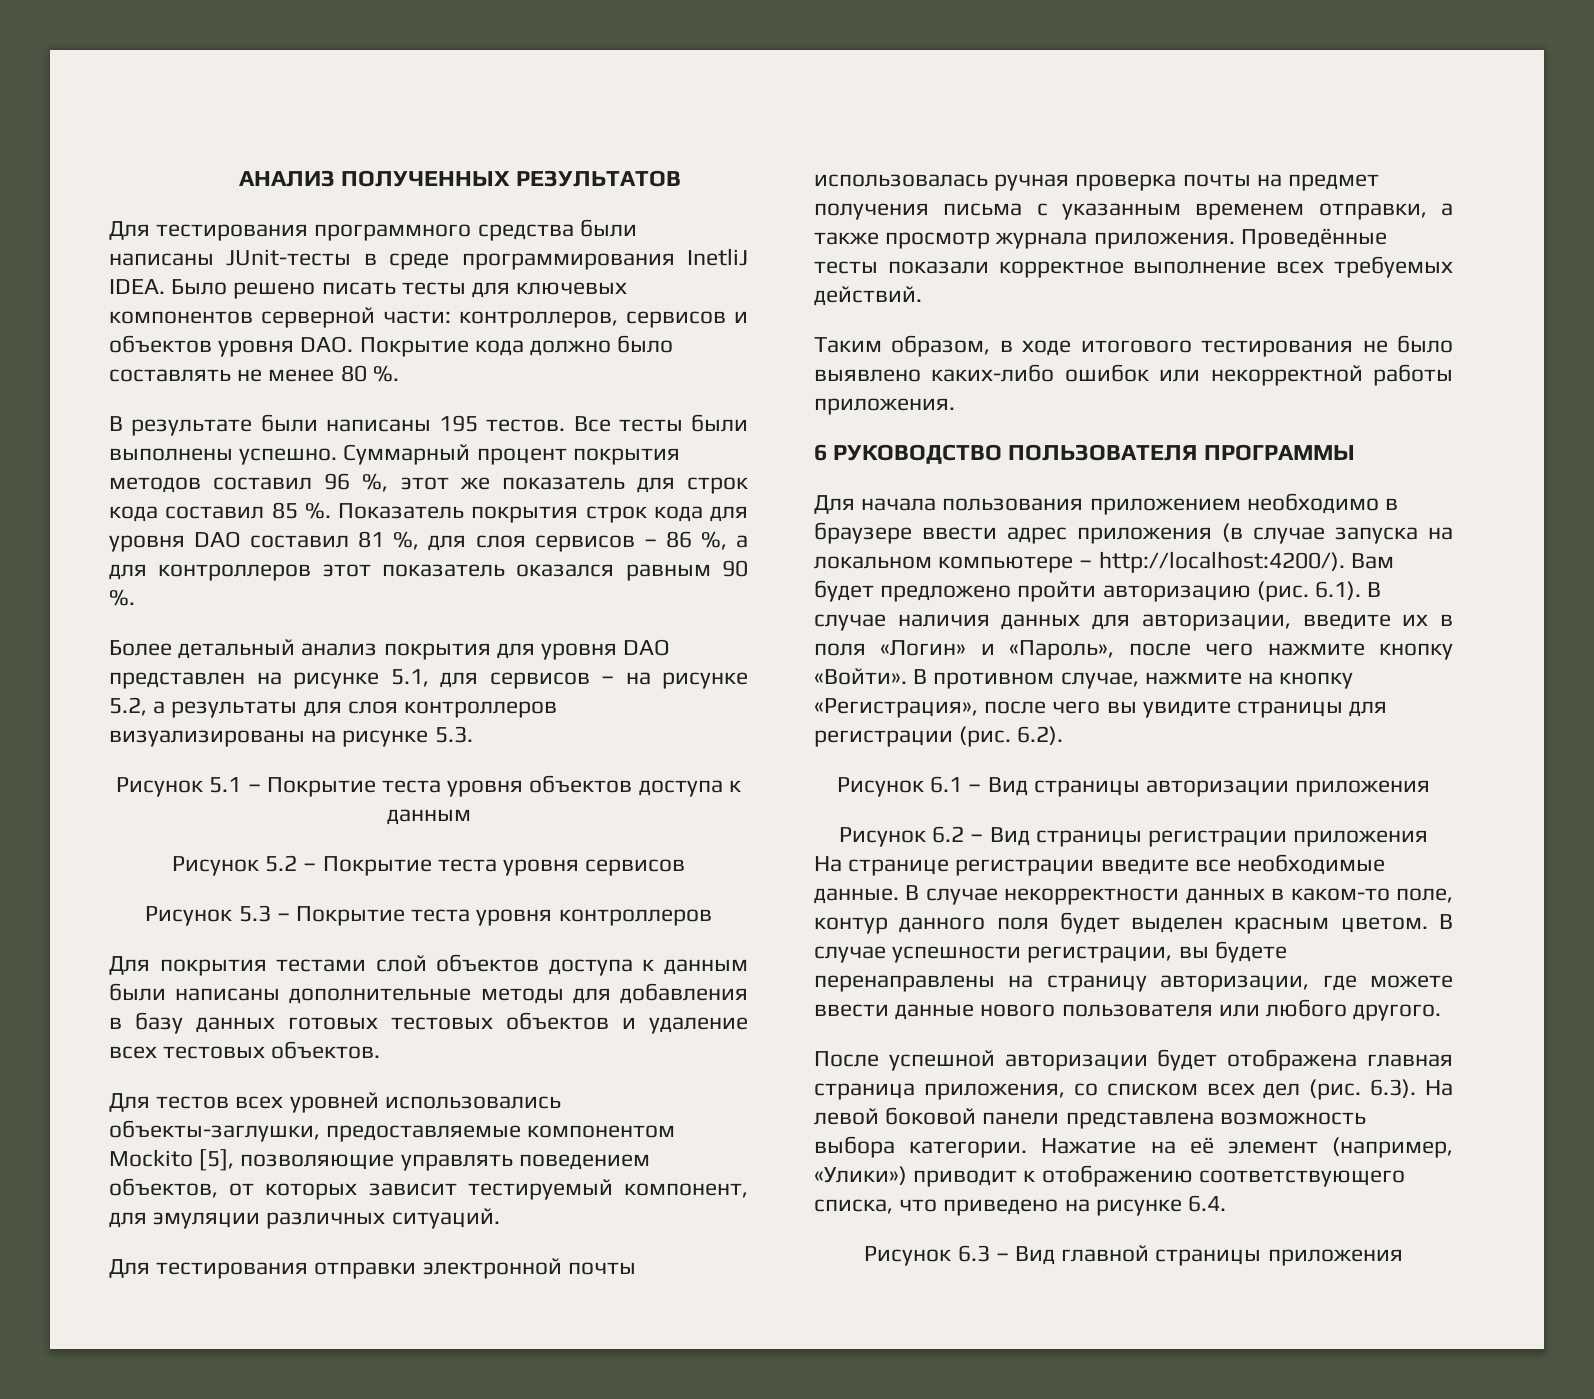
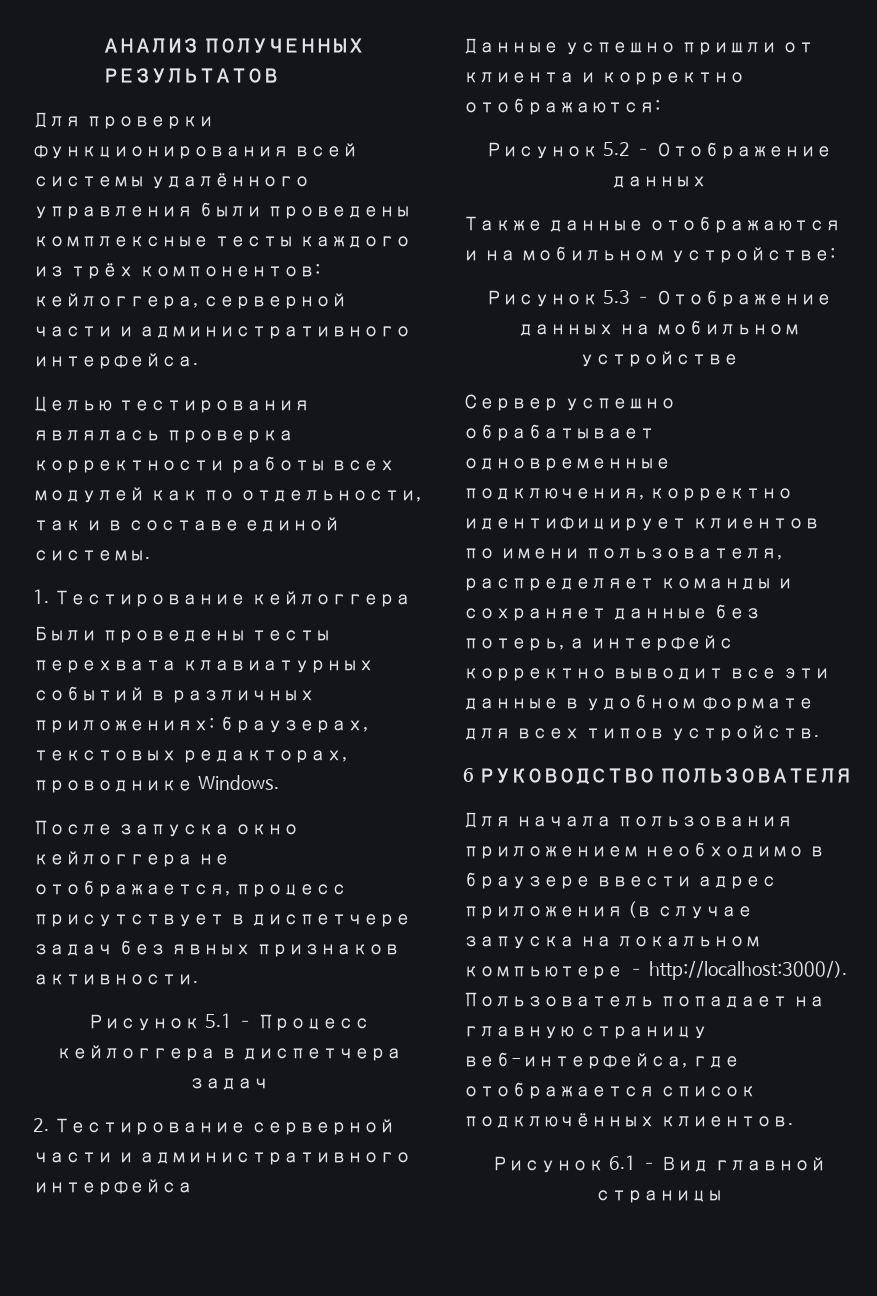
[156,219,637,241] [109,248,748,270] [109,279,628,299] [109,307,748,328] [109,335,674,357] [109,365,399,382] [109,414,748,436] [109,444,680,465] [109,473,748,494] [109,502,748,523] [109,531,748,552] [109,560,748,581] [109,589,135,606] [109,639,671,660] [109,669,748,689] [109,697,558,718] [109,726,473,747] [116,775,741,797] [386,809,471,825] [171,855,686,876] [145,905,712,926] [109,954,748,976] [109,983,748,1004] [109,1012,748,1034] [109,1041,381,1059] [109,1092,561,1113] [109,1120,676,1142] [109,1149,650,1171] [109,1178,748,1200] [109,1208,500,1229] [109,1258,636,1279] [814,174,1380,191] [814,203,1453,220] [814,228,1387,249] [814,256,1453,278] [814,286,922,306] [814,335,1453,357] [814,364,1453,386] [814,398,955,415] тестирования программного средства были написаны JUnit-тесты в среде программирования InetliJ IDEA. Было решено писать тесты для ключевых компонентов серверной части: контроллеров, сервисов и объектов уровня DAO. Покрытие кода должно было составлять не менее 80 %. // В результате были написаны 195 тестов. Все тесты были выполнены успешно. Суммарный процент покрытия методов составил 96 %, этот же показатель для строк кода составил 85 %. Показатель покрытия строк кода для уровня DAO составил 81 %, для слоя сервисов – 86 %, а для контроллеров этот показатель оказался равным 90 %. // Более детальный анализ покрытия для уровня DAO представлен на рисунке 5.1, для сервисов – на рисунке 5.2, а результаты для слоя контроллеров визуализированы на рисунке 5.3. // Рисунок 5.1 – Покрытие теста уровня объектов доступа к данным // Рисунок 5.2 – Покрытие теста уровня сервисов // Рисунок 5.3 – Покрытие теста уровня контроллеров // Для покрытия тестами слой объектов доступа к данным были написаны дополнительные методы для добавления в базу данных готовых тестовых объектов и удаление всех тестовых объектов. // Для тестов всех уровней использовались объекты-заглушки, предоставляемые компонентом Mockito [5], позволяющие управлять поведением объектов, от которых зависит тестируемый компонент, для эмуляции различных ситуаций. // Для тестирования отправки электронной почты использовалась ручная проверка почты на предмет получения письма с указанным временем отправки, а также просмотр журнала приложения. Проведённые тесты показали корректное выполнение всех требуемых действий. // Таким образом, в ходе итогового тестирования не было выявлено каких-либо ошибок или некорректной работы приложения. -> [85,116,214,129] [33,143,358,159] [33,173,310,189] [33,202,411,219] [33,236,411,248] [33,263,320,279] [33,293,347,309] [33,326,411,339] [33,353,198,369] [33,396,310,413] [33,430,294,443] [33,456,395,473] [33,487,421,503] [33,517,341,532] [33,550,150,561] [33,589,411,607] [33,626,331,643] [33,660,374,673] [33,686,315,703] [33,716,368,733] [33,750,347,763] [33,775,279,793] [33,820,299,837] [33,851,230,867] [33,880,347,897] [33,914,411,927] [33,940,400,957] [33,974,198,985] [88,1013,370,1031] [56,1045,402,1061] [189,1078,269,1090] [33,1118,395,1135] [33,1152,411,1165] [33,1179,193,1195] [463,38,814,55] [463,72,745,85] [463,98,660,115] [486,142,832,159] [611,176,707,188] [463,216,841,233] [463,246,835,263] [486,290,832,307] [518,320,800,336] [579,351,739,367] [463,394,676,411] [463,424,655,441] [463,458,671,471] [463,488,793,501] [463,517,820,531] [463,548,782,560] [463,578,793,591] [463,604,761,621] [463,635,734,651] [463,668,830,681] [463,694,814,711] [463,725,819,741] проверки функционирования всей системы удалённого управления были проведены комплексные тесты каждого из трёх компонентов: кейлоггера, серверной части и административного интерфейса. // Целью тестирования являлась проверка корректности работы всех модулей как по отдельности, так и в составе единой системы. // 1. Тестирование кейлоггера // Были проведены тесты перехвата клавиатурных событий в различных приложениях: браузерах, текстовых редакторах, проводнике Windows. // После запуска окно кейлоггера не отображается, процесс присутствует в диспетчере задач без явных признаков активности. // Рисунок 5.1 – Процесс кейлоггера в диспетчера задач // 2. Тестирование серверной части и административного интерфейса // Данные успешно пришли от клиента и корректно отображаются: // Рисунок 5.2 – Отображение данных // Также данные отображаются и на мобильном устройстве: // Рисунок 5.3 – Отображение данных на мобильном устройстве // Сервер успешно обрабатывает одновременные подключения, корректно идентифицирует клиентов по имени пользователя, распределяет команды и сохраняет данные без потерь, а интерфейс корректно выводит все эти данные в удобном формате для всех типов устройств.
[1203,444,1355,461] ПРОГРАММЫ -> (852, 775) none
[1098,551,1394,573] [814,580,1382,602] [814,614,1453,631] [814,640,1453,660] [814,668,1354,689] [814,698,1388,718] [814,726,1064,747] [836,776,1431,797] [838,826,1429,847] [814,854,1386,876] [814,885,1453,905] [814,912,1453,934] [814,941,1287,963] [814,975,1453,992] [814,999,1442,1021] [814,1049,1453,1071] [814,1079,1453,1100] [814,1107,1366,1129] [814,1136,1453,1158] [814,1165,1405,1187] [814,1195,1227,1216] [864,1245,990,1266] http://localhost:4200/). Вам будет предложено пройти авторизацию (рис. 6.1). В случае наличия данных для авторизации, введите их в поля «Логин» и «Пароль», после чего нажмите кнопку «Войти». В противном случае, нажмите на кнопку «Регистрация», после чего вы увидите страницы для регистрации (рис. 6.2). // Рисунок 6.1 – Вид страницы авторизации приложения // Рисунок 6.2 – Вид страницы регистрации приложения // На странице регистрации введите все необходимые данные. В случае некорректности данных в каком-то поле, контур данного поля будет выделен красным цветом. В случае успешности регистрации, вы будете перенаправлены на страницу авторизации, где можете ввести данные нового пользователя или любого другого. // После успешной авторизации будет отображена главная страница приложения, со списком всех дел (рис. 6.3). На левой боковой панели представлена возможность выбора категории. Нажатие на её элемент (например, «Улики») приводит к отображению соответствующего списка, что приведено на рисунке 6.4. // Рисунок 6.3 -> [648,960,847,980] [463,992,825,1008] [463,1026,708,1039] [463,1052,740,1069] [463,1082,756,1099] [463,1113,793,1128] [491,1155,636,1173] http://localhost:3000/). Пользователь попадает на главную страницу веб-интерфейса, где отображается список подключённых клиентов. // Рисунок 6.1
[1267,1249,1403,1266] приложения -> (723, 1196) none

